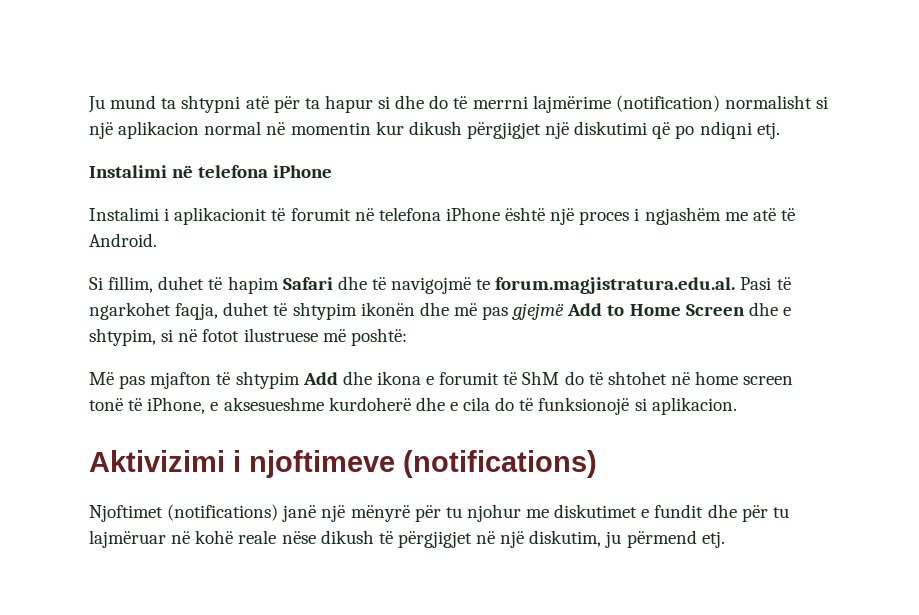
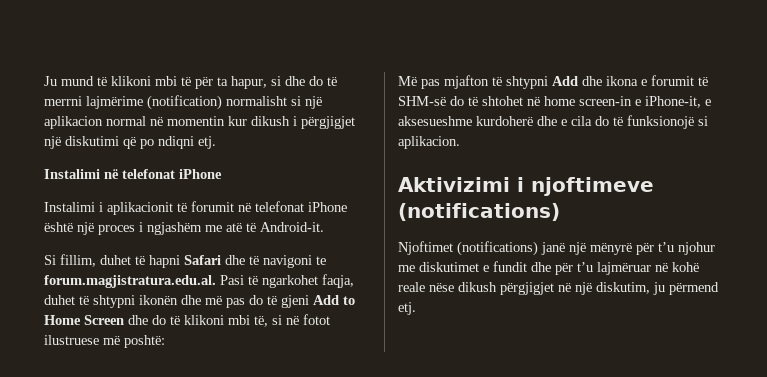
[161,95,269,113] ta shtypni atë -> [97,76,191,86] të klikoni mbi të
[324,95,373,113] hapur -> [231,76,267,89] hapur,
(462, 128) none -> [293,116,297,126] i
[198,165,269,178] telefona -> [122,169,175,179] telefonat
[378,207,441,221] telefona -> [255,201,304,212] telefonat
[89,233,157,247] Android. -> [260,222,324,232] Android-it.
[227,276,279,294] hapim -> [149,255,180,268] hapni
[391,277,472,294] navigojmë -> [263,255,312,268] navigoni
[292,302,357,320] shtypim -> [93,295,135,308] shtypni
[512,303,565,320] gjejmë -> [249,295,309,308] do të gjeni
[782,307,791,316] [89,328,156,346] e shtypim, -> [152,315,268,327] do të klikoni mbi të,
[235,371,300,389] shtypim -> [506,76,548,89] shtypni
[522,371,560,385] ShM -> [398,96,446,106] SHM-së
[743,376,794,385] [89,397,206,414] screen tonë të iPhone, -> [579,96,701,108] screen-in e iPhone-it,
[445,507,462,518] tu -> [658,242,674,252] t’u
[772,507,789,518] tu -> [577,262,593,272] t’u
[378,531,393,544] të -> (497, 287) none

